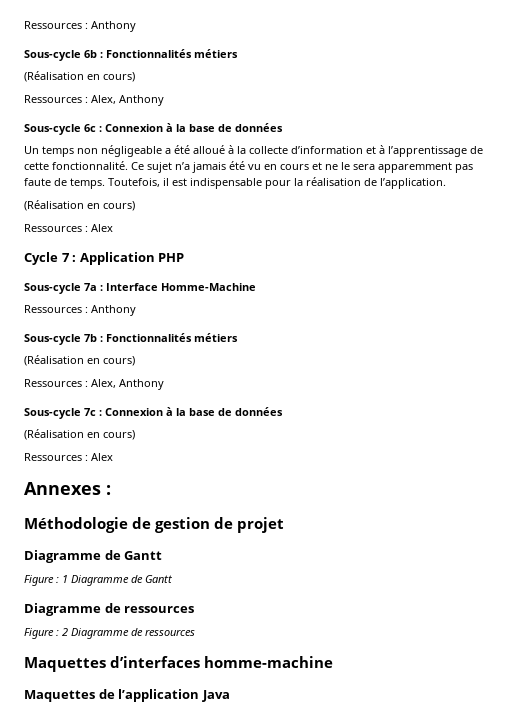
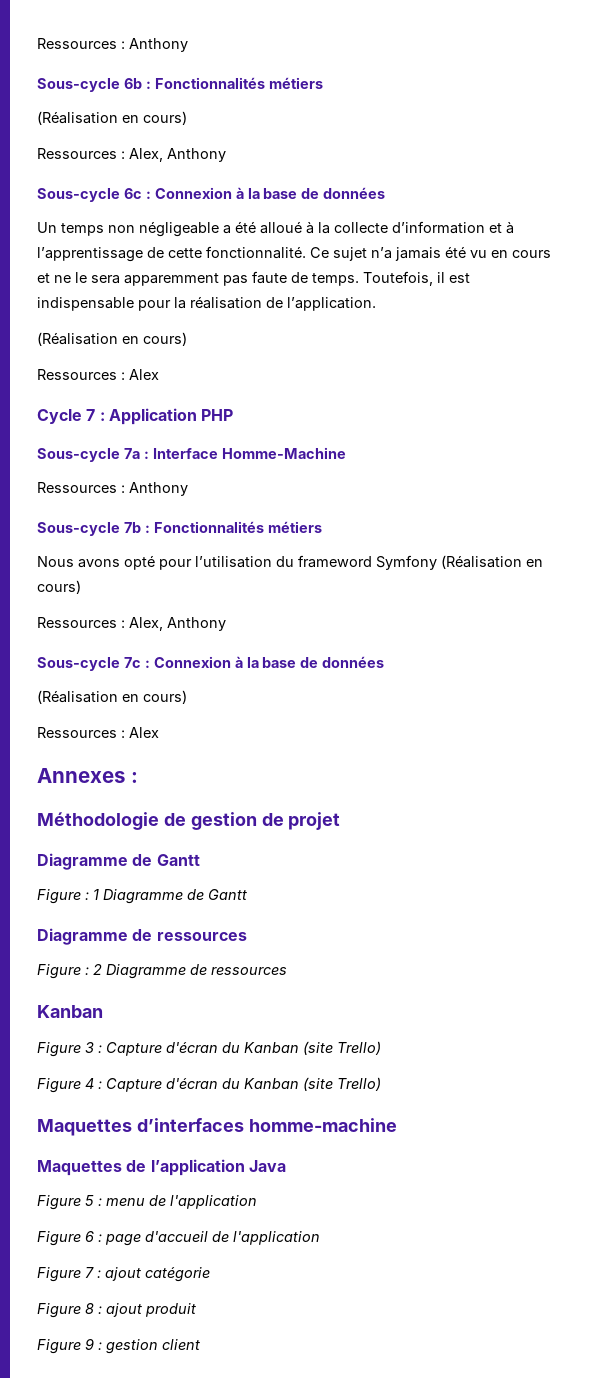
(238, 337) none -> [37,555,437,570] Nous avons opté pour l’utilisation du frameword Symfony
(195, 632) none -> [37,1005,103,1018] [37,1041,381,1057] [37,1077,381,1093] // Kanban // Figure 3 : Capture d'écran du Kanban (site Trello) // Figure 4 : Capture d'écran du Kanban (site Trello)
(230, 696) none -> [37,1195,257,1210] [37,1231,320,1246] [37,1267,210,1282] [37,1303,196,1318] [37,1338,200,1354] // Figure 5 : menu de l'application // Figure 6 : page d'accueil de l'application // Figure 7 : ajout catégorie // Figure 8 : ajout produit // Figure 9 : gestion client

